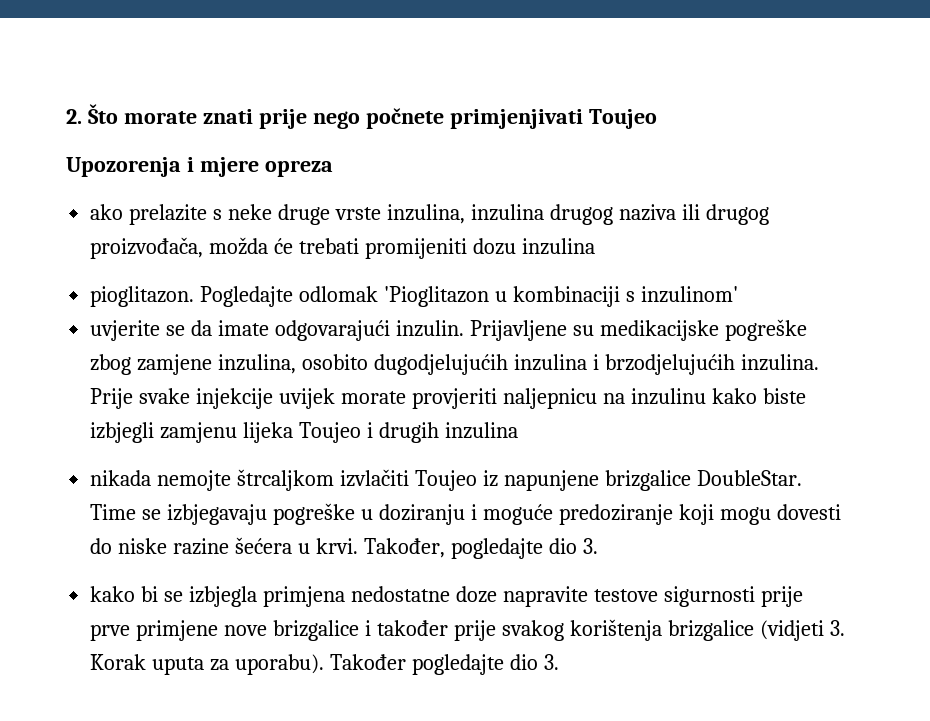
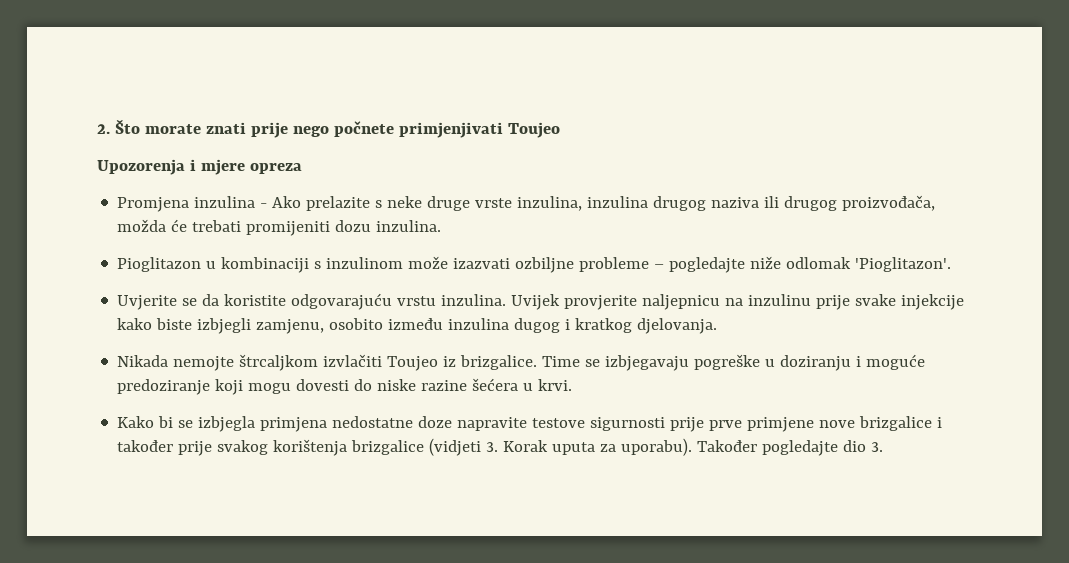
[90,204,124,220] ako -> [117,196,302,212] Promjena inzulina - Ako
[521,238,595,255] [90,286,738,307] [90,319,807,341] [90,354,819,375] [90,388,806,409] [90,422,518,443] [90,470,152,486] inzulina // pioglitazon. Pogledajte odlomak 'Pioglitazon u kombinaciji s inzulinom' // uvjerite se da imate odgovarajući inzulin. Prijavljene su medikacijske pogreške zbog zamjene inzulina, osobito dugodjelujućih inzulina i brzodjelujućih inzulina. Prije svake injekcije uvijek morate provjeriti naljepnicu na inzulinu kako biste izbjegli zamjenu lijeka Toujeo i drugih inzulina // nikada -> [376,220,442,232] [117,256,952,273] [117,293,965,310] [117,318,718,334] [117,355,169,367] inzulina. // Pioglitazon u kombinaciji s inzulinom može izazvati ozbiljne probleme – pogledajte niže odlomak 'Pioglitazon'. // Uvjerite se da koristite odgovarajuću vrstu inzulina. Uvijek provjerite naljepnicu na inzulinu prije svake injekcije kako biste izbjegli zamjenu, osobito između inzulina dugog i kratkog djelovanja. // Nikada
[503,470,802,491] napunjene brizgalice DoubleStar. -> [460,355,538,370] brizgalice.
[363,538,598,559] [90,586,136,602] Također, pogledajte dio 3. // kako -> [117,416,155,428] // Kako

